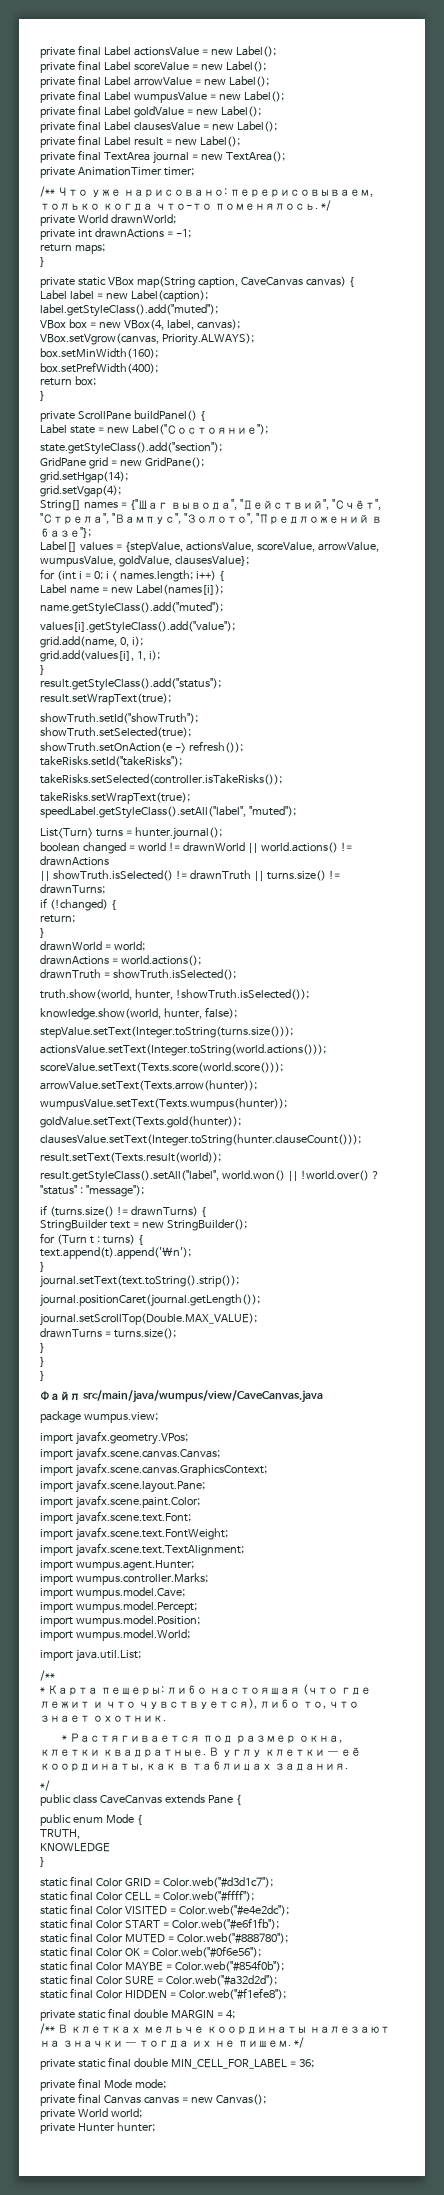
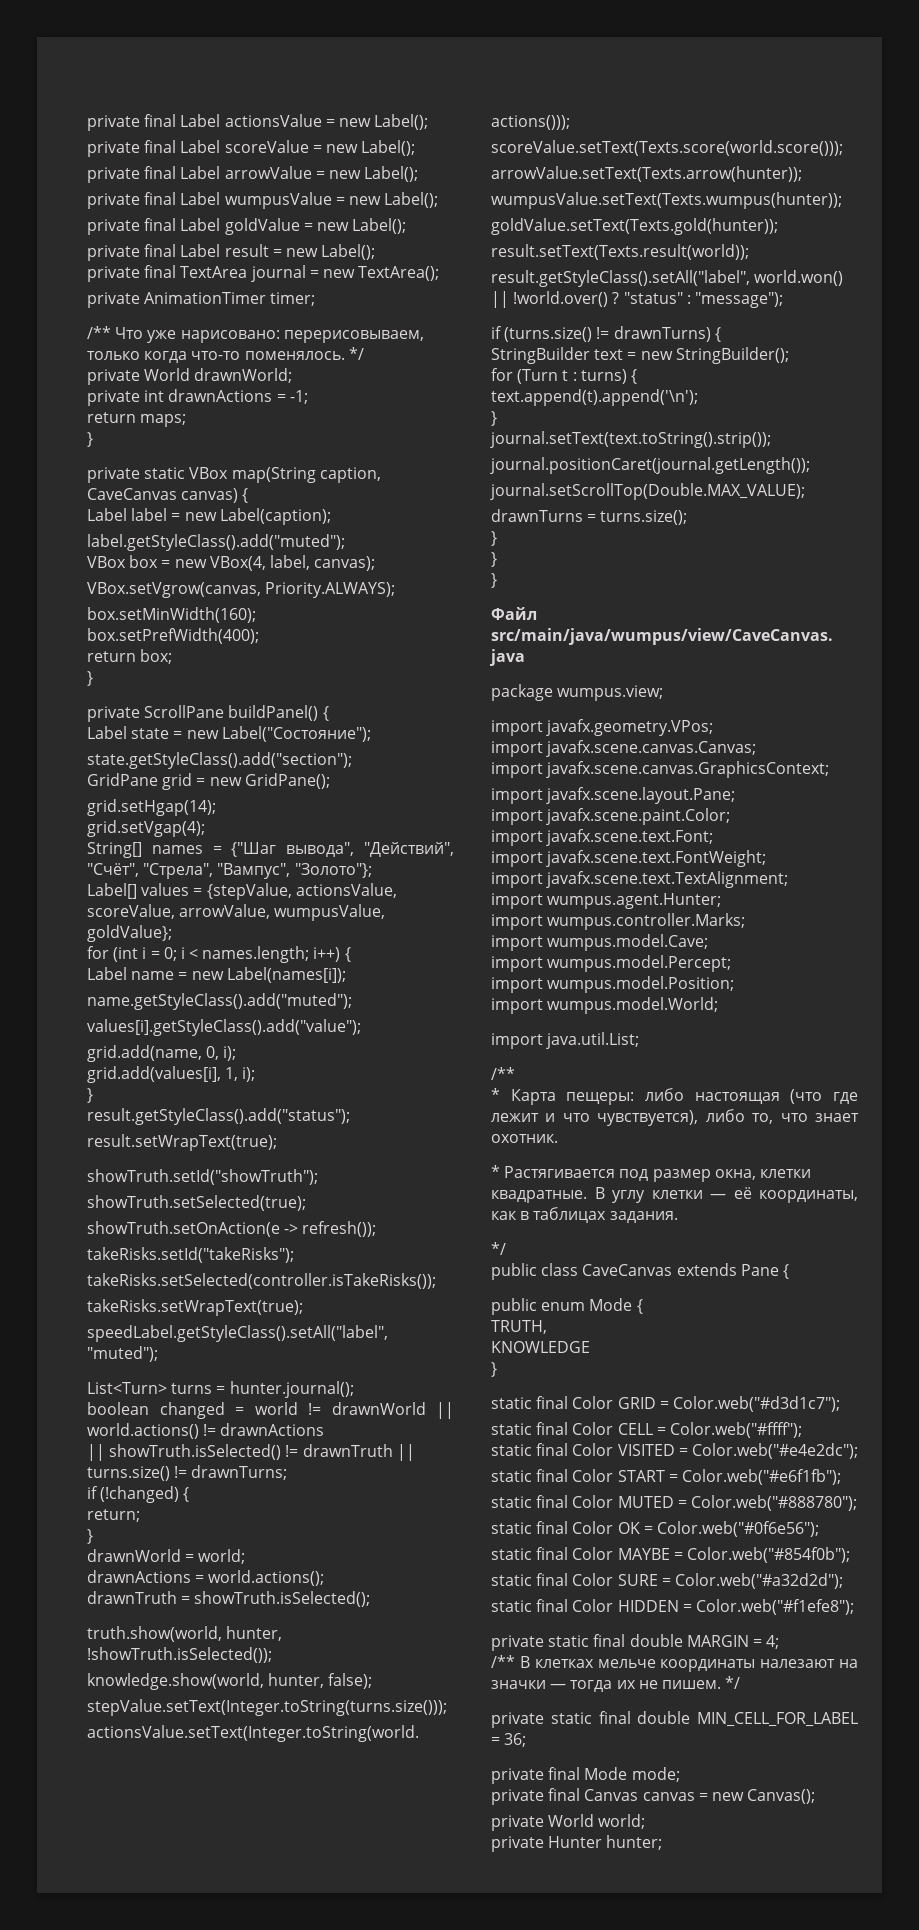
[40,120,277,133] // private final Label clausesValue = new Label(); -> (407, 226) none
[183,513,382,525] [40,527,91,538] "Золото", "Предложений в базе"}; -> [294,863,372,878] "Золото"};
[118,555,249,567] goldValue, clausesValue}; -> [87,925,172,942] goldValue};
[40,1134,361,1146] // clausesValue.setText(Integer.toString(hunter.clauseCount())); -> (778, 226) none

